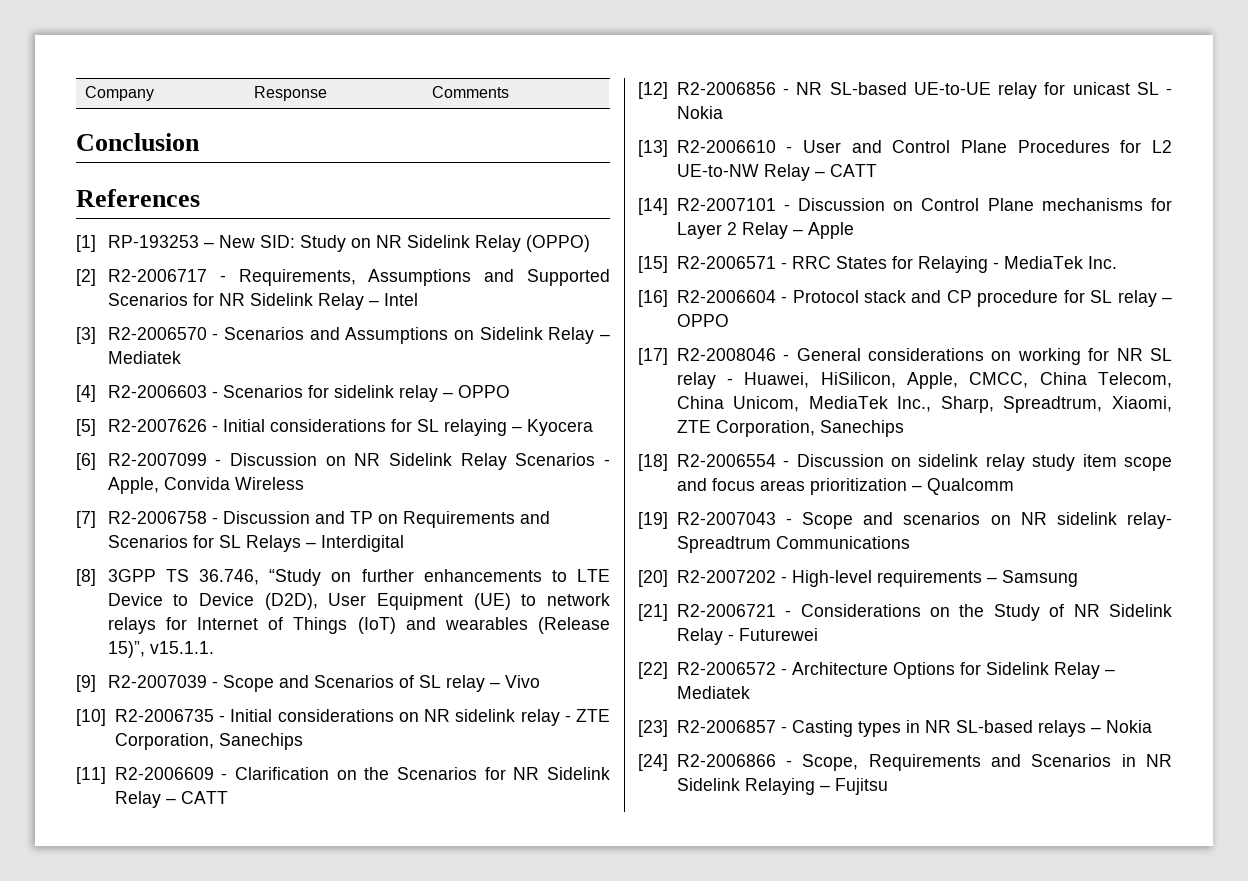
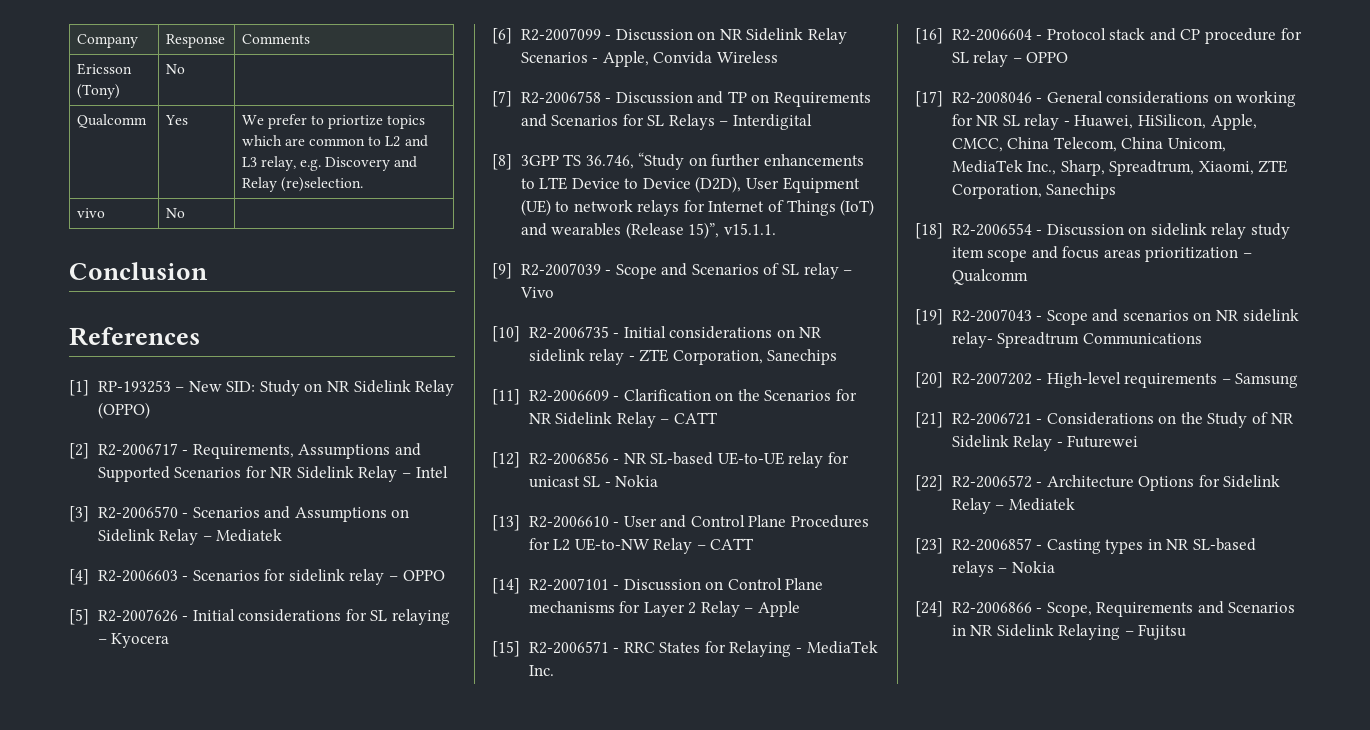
(509, 92) none -> [76,63,132,75] [76,84,120,99] [165,64,185,74] [76,114,147,128] [164,115,188,125] [241,114,426,129] [241,135,428,147] [241,156,418,171] [241,177,363,192] [76,208,105,218] [165,208,185,218] // Ericsson (Tony) | No | // Qualcomm | Yes | We prefer to priortize topics which are common to L2 and L3 relay, e.g. Discovery and Relay (re)selection. // vivo | No |

